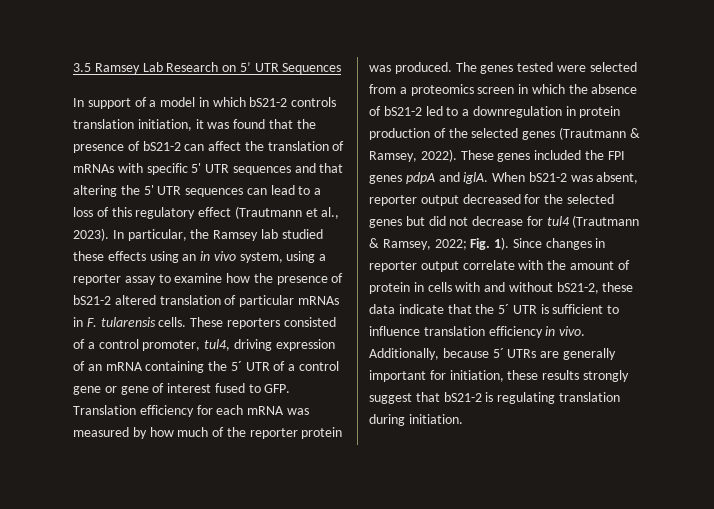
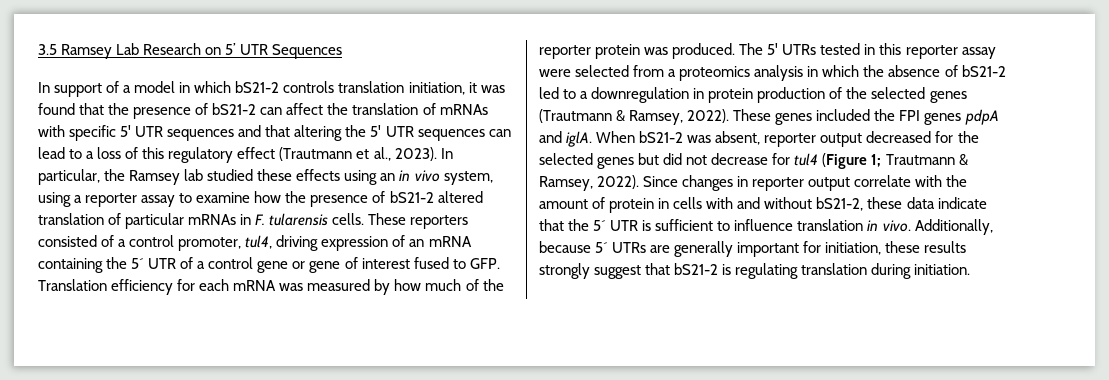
[480,62,554,74] genes tested -> [767,43,996,59] 5' UTRs tested in this reporter assay
[477,87,515,94] screen -> [754,65,804,81] analysis
[572,215,640,228] [369,237,510,250] (Trautmann & Ramsey, 2022; Fig. 1). -> [822,153,968,169] [539,175,640,191] (Figure 1; Trautmann & Ramsey, 2022).
[488,326,543,338] efficiency -> (864, 225) none

